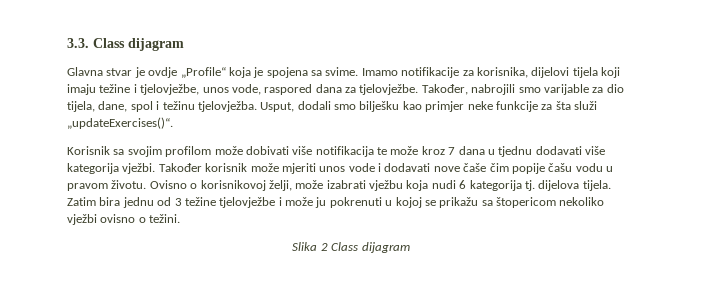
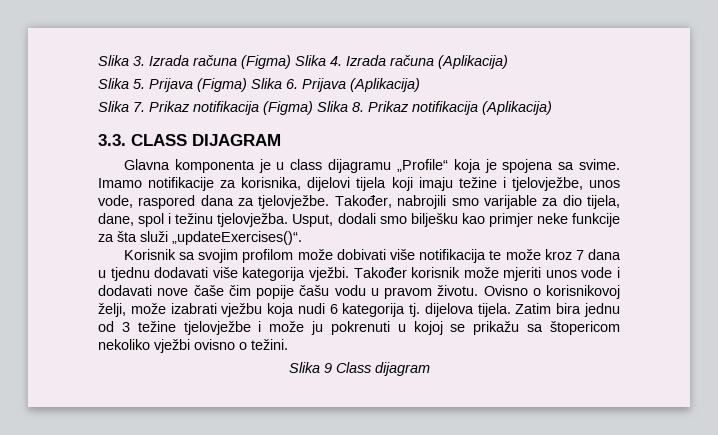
[67,38,184,51] [67,67,178,78] 3.3. Class dijagram // Glavna stvar je ovdje -> [98,55,508,69] [98,78,420,92] [98,101,552,115] [98,134,281,146] [123,159,392,173] Slika 3. Izrada računa (Figma) Slika 4. Izrada računa (Aplikacija) // Slika 5. Prijava (Figma) Slika 6. Prijava (Aplikacija) // Slika 7. Prikaz notifikacija (Figma) Slika 8. Prikaz notifikacija (Aplikacija) // 3.3. CLASS DIJAGRAM // Glavna komponenta je u class dijagramu
[320,243,328,251] 2 -> [323,363,332,373] 9

